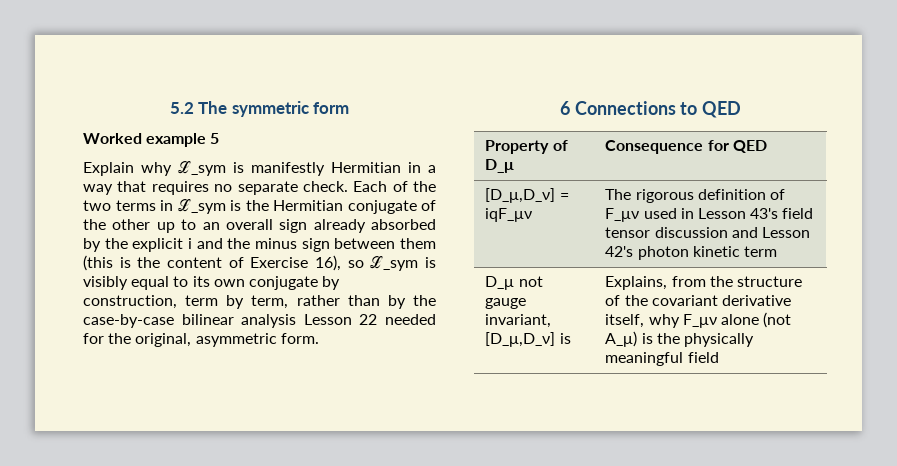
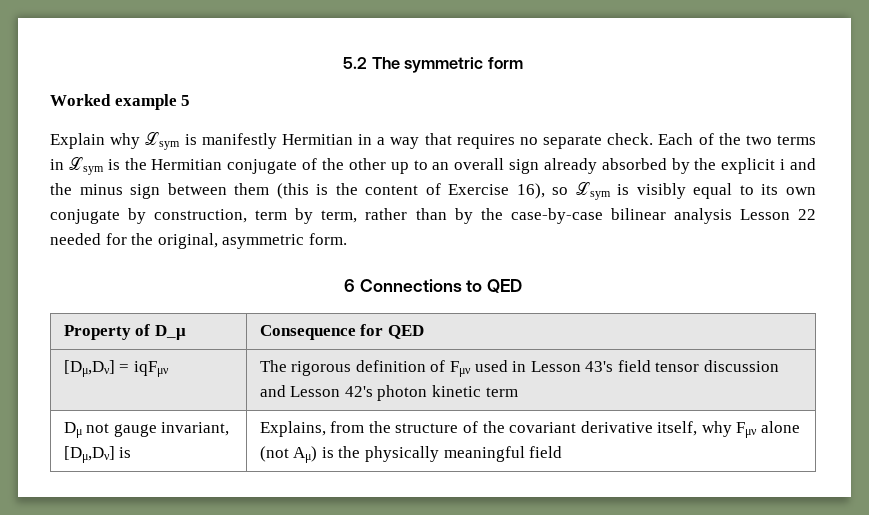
[178,161,226,176] ℒ_sym -> [145,132,181,150] ℒsym
[177,199,226,214] ℒ_sym -> [68,157,104,175] ℒsym
[370,256,419,271] ℒ_sym -> [575,182,611,200] ℒsym
[485,188,569,203] [485,208,533,222] [D_μ,D_ν] = iqF_μν -> [63,360,169,377] [Dμ,Dν] = iqFμν
[605,208,640,222] F_μν -> [449,361,471,377] Fμν
[485,276,515,290] D_μ -> [63,422,82,438] Dμ
[485,332,556,347] [D_μ,D_ν] -> [63,446,115,463] [Dμ,Dν]
[682,314,717,328] F_μν -> [736,422,758,438] Fμν
[605,331,638,347] A_μ) -> [293,446,318,463] Aμ)

